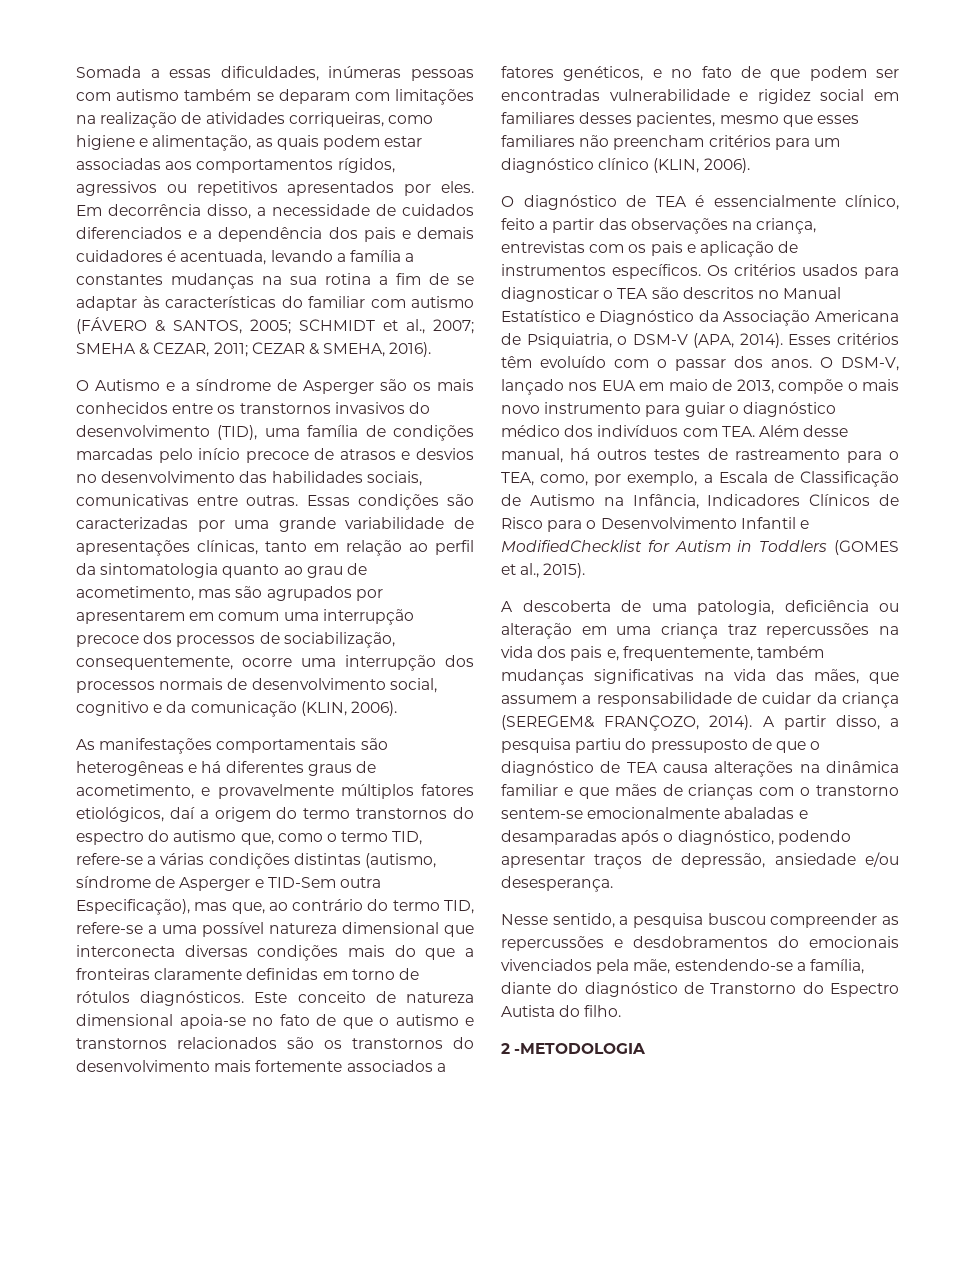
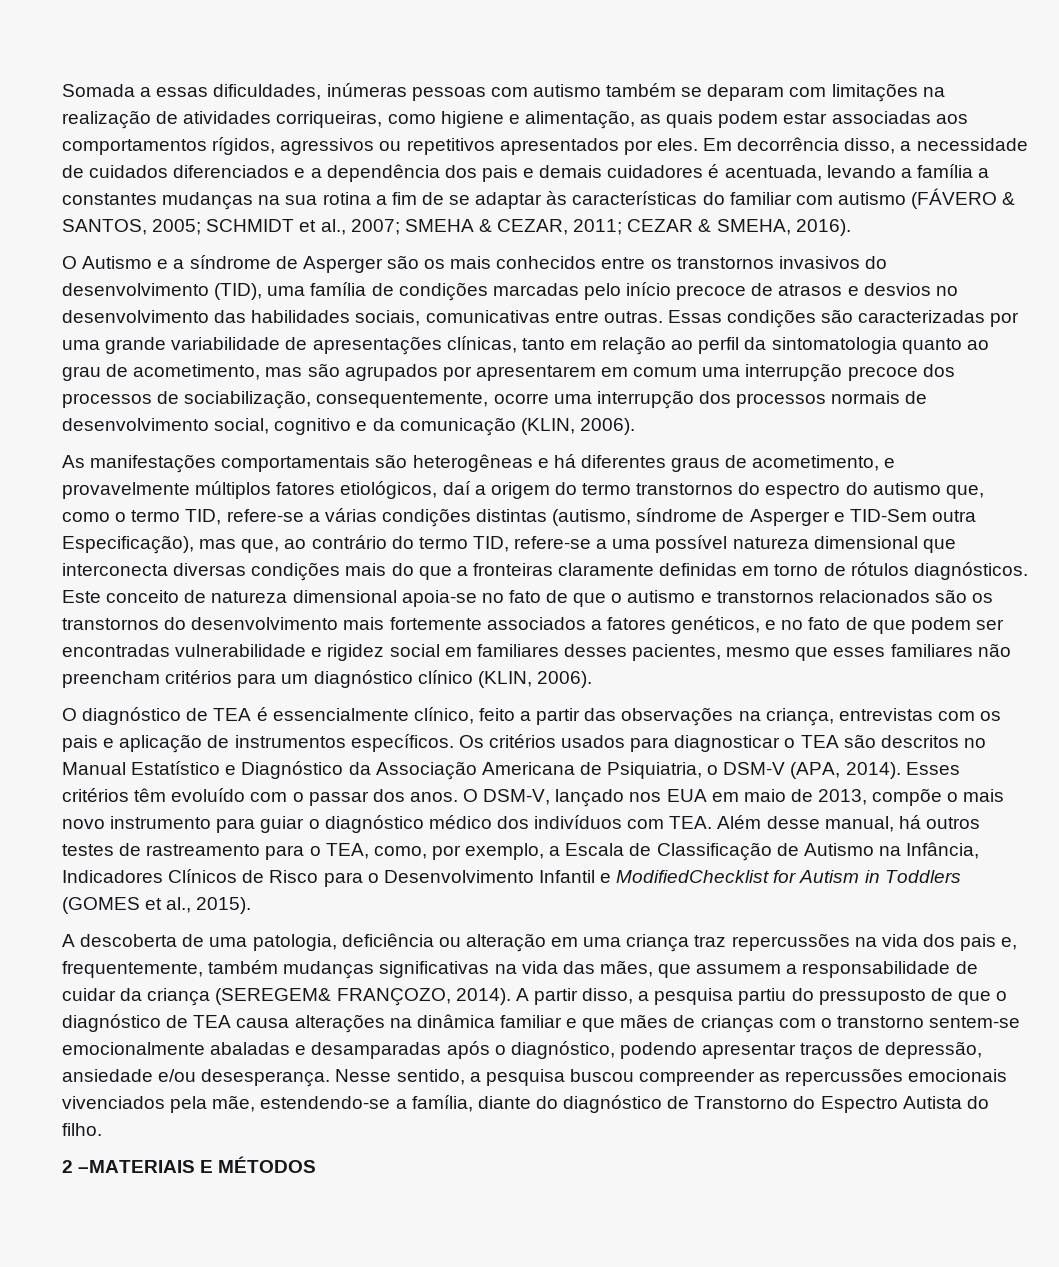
(613, 884) // -> (331, 1078) none
[614,936,799,948] e desdobramentos do -> (904, 1077) none
[514,1043,647,1054] -METODOLOGIA -> [78,1156,317,1173] –MATERIAIS E MÉTODOS

